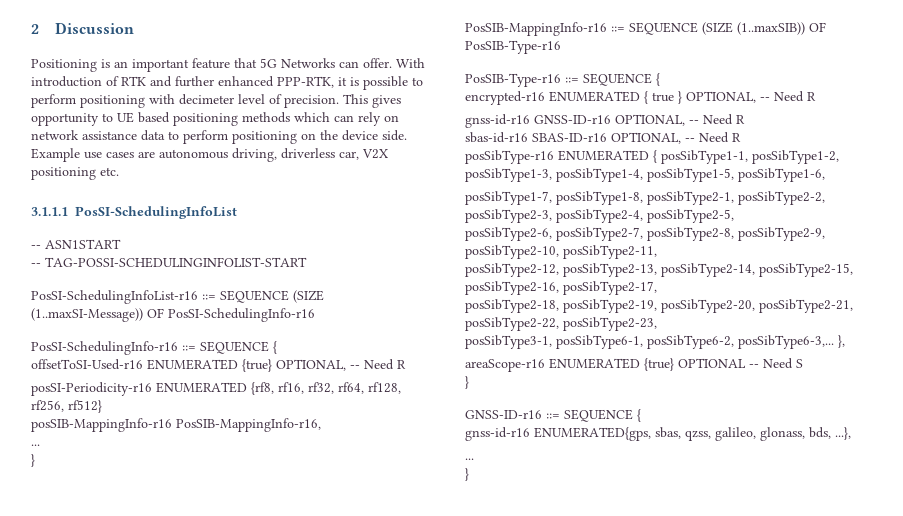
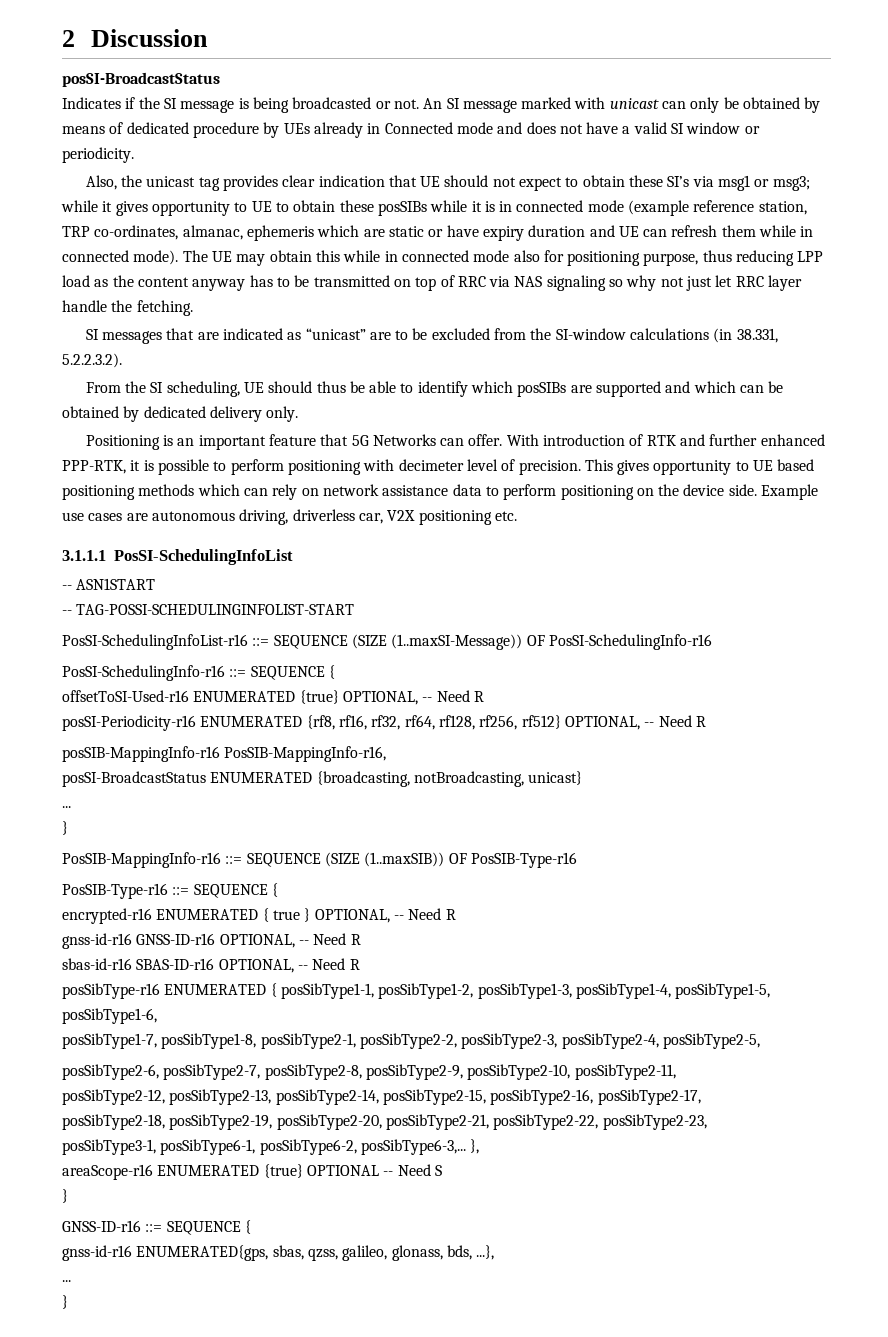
(134, 28) none -> [62,72,220,87] [62,97,821,113] [62,122,760,138] [62,147,134,163] [85,175,810,191] [61,200,807,216] [62,225,814,241] [62,250,824,266] [62,275,803,291] [62,300,193,316] [85,328,778,344] [62,353,122,368] [85,381,784,397] [62,406,299,422] // posSI-BroadcastStatus // Indicates if the SI message is being broadcasted or not. An SI message marked with unicast can only be obtained by means of dedicated procedure by UEs already in Connected mode and does not have a valid SI window or periodicity. // Also, the unicast tag provides clear indication that UE should not expect to obtain these SI’s via msg1 or msg3; while it gives opportunity to UE to obtain these posSIBs while it is in connected mode (example reference station, TRP co-ordinates, almanac, ephemeris which are static or have expiry duration and UE can refresh them while in connected mode). The UE may obtain this while in connected mode also for positioning purpose, thus reducing LPP load as the content anyway has to be transmitted on top of RRC via NAS signaling so why not just let RRC layer handle the fetching. // SI messages that are indicated as “unicast” are to be excluded from the SI-window calculations (in 38.331, 5.2.2.3.2). // From the SI scheduling, UE should thus be able to identify which posSIBs are supported and which can be obtained by dedicated delivery only.
[31,418,321,432] // posSIB-MappingInfo-r16 PosSIB-MappingInfo-r16, -> [564,715,706,730] [62,746,387,762] [62,771,583,787] OPTIONAL, -- Need R // posSIB-MappingInfo-r16 PosSIB-MappingInfo-r16, // posSI-BroadcastStatus ENUMERATED {broadcasting, notBroadcasting, unicast}

